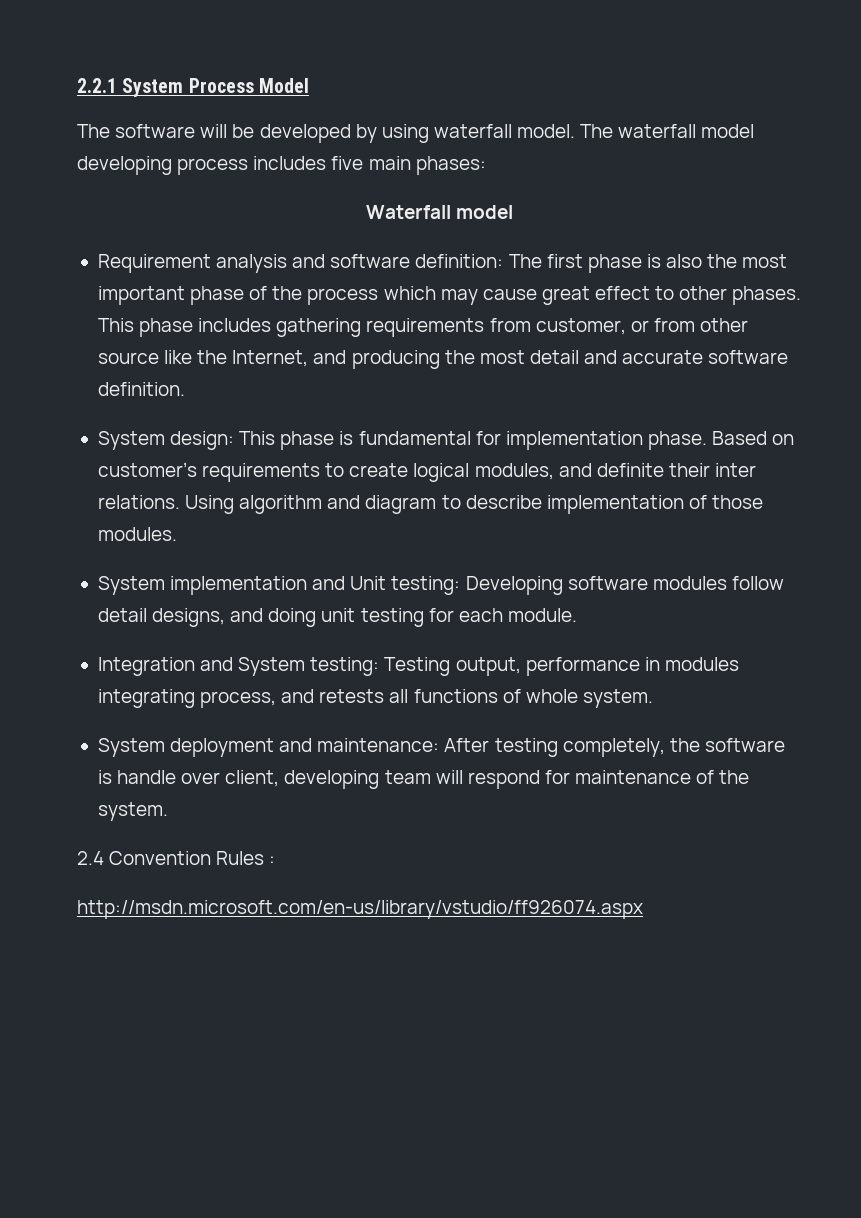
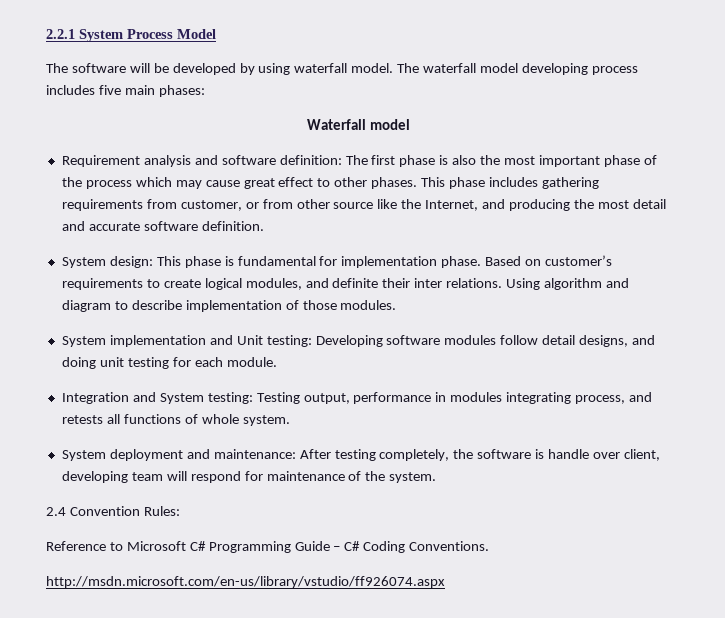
[216,851,276,865] Rules : -> [143,506,180,516] [46,541,490,553] Rules: // Reference to Microsoft C# Programming Guide – C# Coding Conventions.

